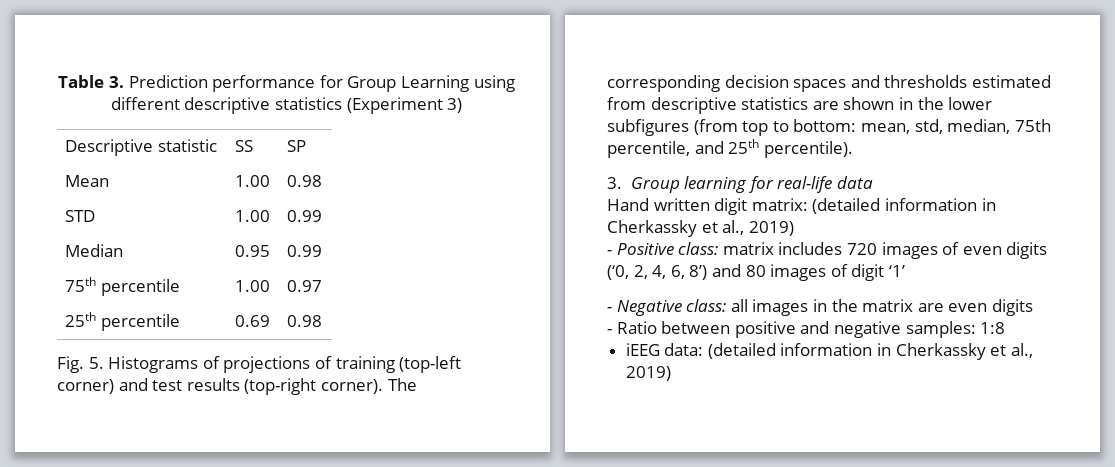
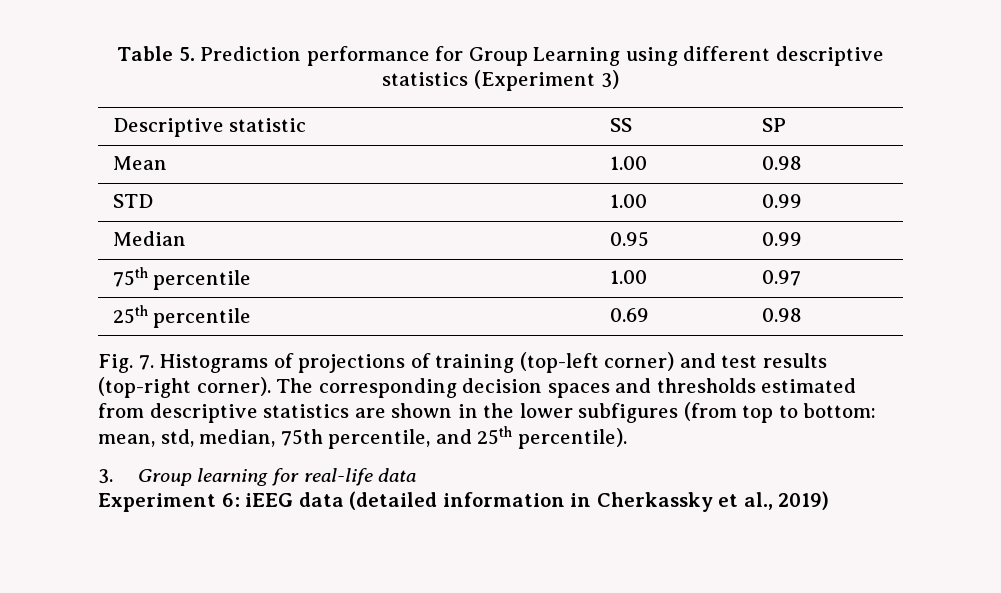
[109,76,125,88] 3. -> [178,47,195,61] 5.
[88,357,104,369] 5. -> [138,355,154,370] 7.
[607,198,996,215] [607,220,794,237] [607,242,1048,259] [607,264,905,281] [607,299,1033,316] [607,321,1006,338] [625,343,1033,360] [625,366,671,381] Hand written digit matrix: (detailed information in Cherkassky et al., 2019) // - Positive class: matrix includes 720 images of even digits (‘0, 2, 4, 6, 8’) and 80 images of digit ‘1’ // - Negative class: all images in the matrix are even digits // - Ratio between positive and negative samples: 1:8 // iEEG data: (detailed information in Cherkassky et al., 2019) -> [98,491,830,512] Experiment 6: iEEG data (detailed information in Cherkassky et al., 2019)

